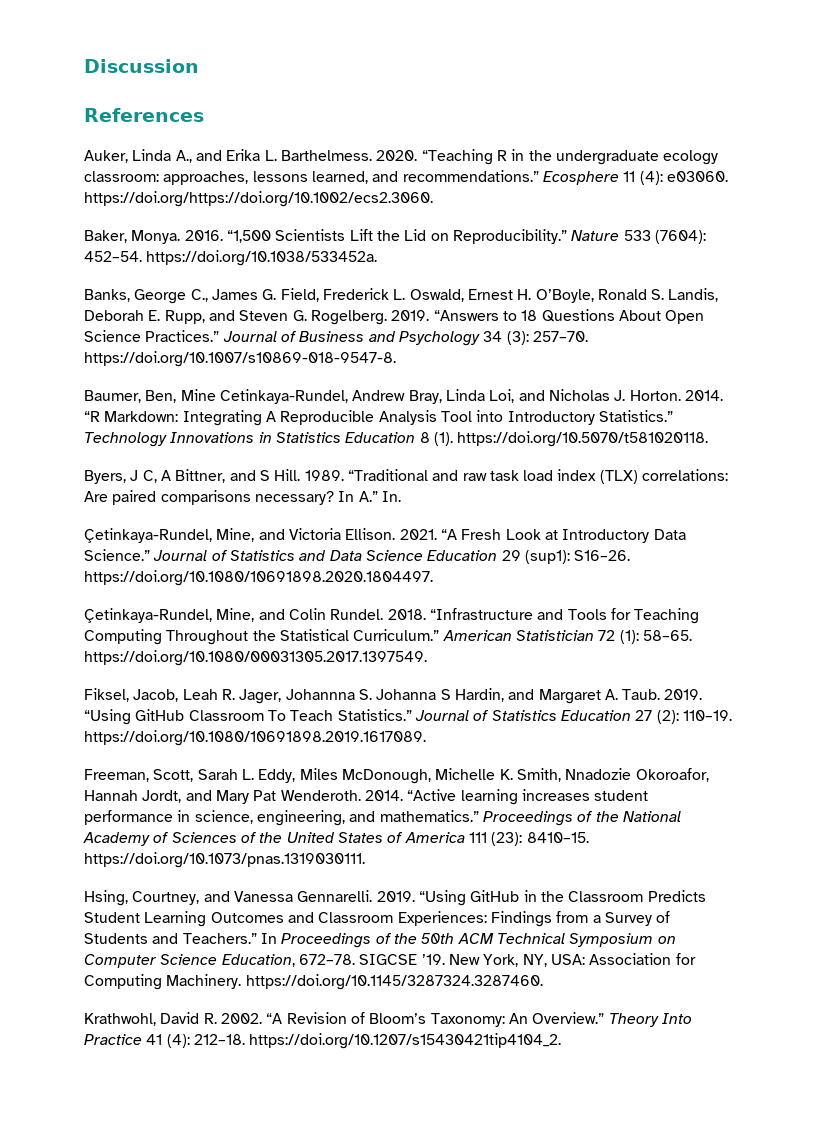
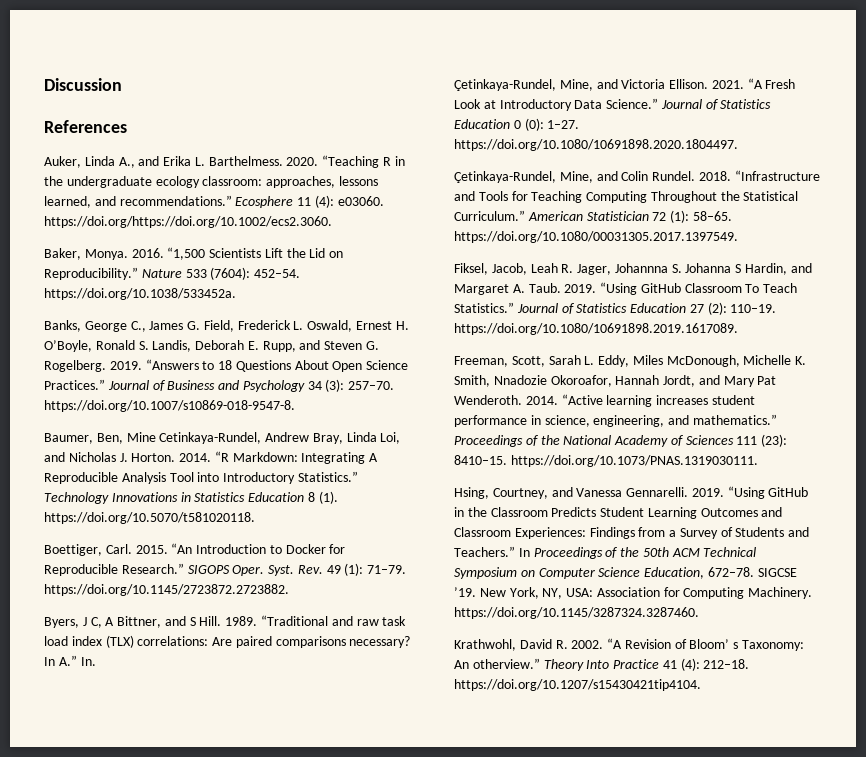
(709, 439) none -> [44,543,346,556] [44,563,407,576] [44,584,289,596] // Boettiger, Carl. 2015. “An Introduction to Docker for Reproducible Research.” SIGOPS Oper. Syst. Rev. 49 (1): 71–79. https://doi.org/10.1145/2723872.2723882.
[299,550,631,564] and Data Science Education 29 (sup1): S16–26. -> [454,118,580,131] Education 0 (0): 1–27.
[240,832,465,843] of the United States of America -> (734, 440) none
[84,852,365,868] https://doi.org/10.1073/pnas.1319030111. -> [510,455,758,467] https://doi.org/10.1073/PNAS.1319030111.
[369,1013,427,1024] Bloom’s -> [689,639,739,649] Bloom’ s
[532,1012,605,1024] Overview.” -> [472,658,540,669] otherview.”
[249,1033,562,1049] https://doi.org/10.1207/s15430421tip4104_2. -> [454,679,701,691] https://doi.org/10.1207/s15430421tip4104.

